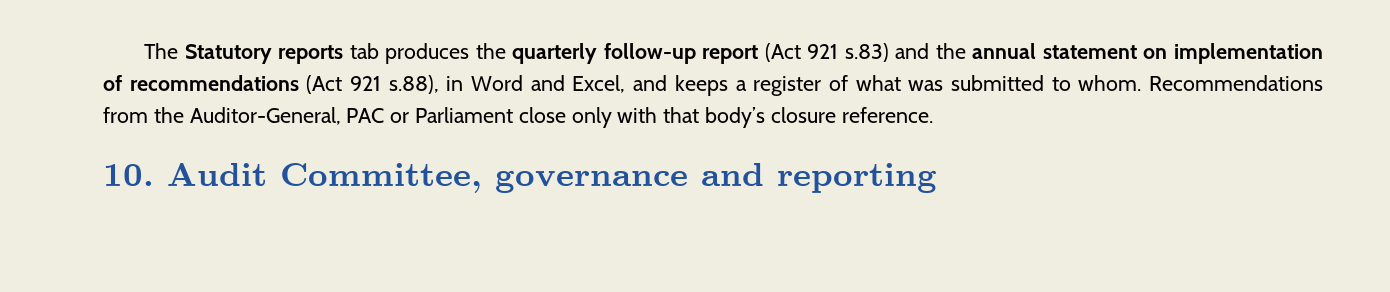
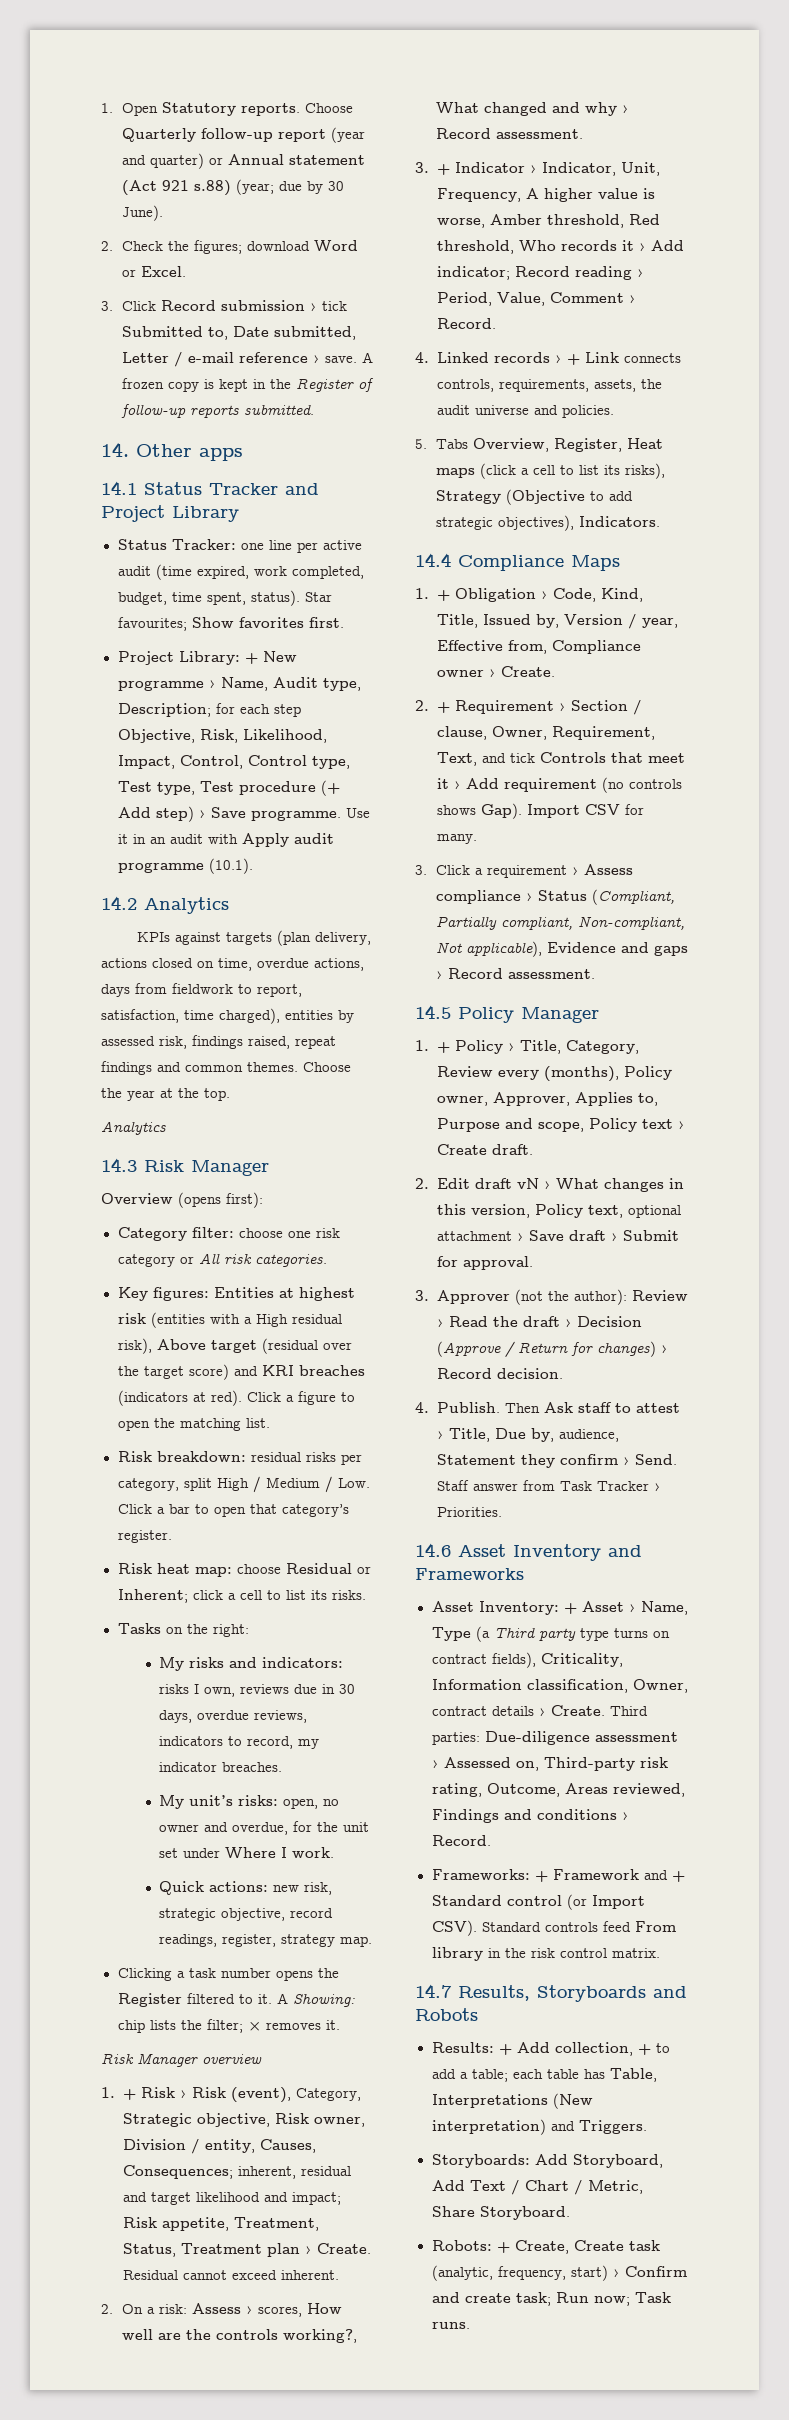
[144,43,1324,64] [103,75,1324,96] [103,107,933,128] [103,163,937,193] The Statutory reports tab produces the quarterly follow-up report (Act 921 s.83) and the annual statement on implementation of recommendations (Act 921 s.88), in Word and Excel, and keeps a register of what was submitted to whom. Recommendations from the Auditor-General, PAC or Parliament close only with that body’s closure reference. // 10. Audit Committee, governance and reporting -> [101,102,353,116] [121,127,365,143] [121,153,365,169] [121,179,344,196] [121,205,163,221] [101,240,358,254] [121,266,186,277] [101,300,347,311] [121,326,356,340] [121,352,373,367] [121,378,374,392] [120,404,314,418] [101,442,243,461] [101,481,319,495] [101,505,239,522] [117,539,362,553] [117,564,364,580] [117,590,332,606] [117,617,344,631] [117,651,297,665] [117,677,361,691] [117,703,301,717] [117,729,327,743] [117,755,350,769] [117,780,340,796] [117,806,370,822] [117,833,334,847] [117,858,253,874] [101,896,229,914] [136,930,371,946] [101,958,364,971] [101,983,302,997] [101,1008,354,1024] [101,1035,336,1049] [101,1061,351,1075] [101,1088,230,1101] [101,1121,166,1135] [101,1158,269,1176] [101,1192,263,1208] [117,1227,340,1241] [117,1253,327,1267] [117,1287,355,1301] [117,1312,342,1328] [117,1338,352,1354] [117,1364,365,1380] [117,1390,355,1406] [117,1418,270,1431] [117,1451,362,1465] [117,1476,370,1493] [117,1504,349,1517] [117,1530,172,1543] [117,1563,371,1577] [117,1589,366,1603] [117,1623,249,1637] [159,1657,344,1671] [159,1684,356,1697] [159,1710,308,1723] [159,1736,320,1749] [159,1762,283,1772] [159,1795,340,1809] [159,1821,370,1835] [159,1847,335,1859] [159,1881,333,1895] [159,1908,334,1921] [159,1934,373,1947] [117,1968,339,1981] [117,1993,355,2007] [117,2019,340,2033] [101,2053,262,2067] [101,2087,361,2103] [122,2113,365,2127] [122,2139,316,2154] [122,2165,351,2179] [122,2192,341,2205] [122,2217,319,2231] [122,2243,371,2257] [122,2270,339,2280] [101,2303,342,2317] [121,2329,357,2343] [435,102,629,116] [435,128,583,139] [415,162,660,176] [436,188,655,202] [436,214,660,228] [436,240,684,254] [436,266,644,280] [436,292,636,306] [436,318,496,329] [415,352,681,365] [436,379,662,392] [436,405,614,418] [415,438,663,452] [435,463,665,479] [435,489,633,505] [435,515,660,531] [415,553,620,571] [415,588,643,602] [436,614,678,629] [436,640,641,654] [436,666,555,677] [415,700,642,715] [436,726,655,740] [436,752,685,766] [436,777,682,793] [436,803,644,819] [436,834,477,844] [415,864,633,878] [435,889,675,905] [435,916,685,930] [435,941,688,957] [435,968,595,979] [415,1005,599,1023] [415,1040,639,1054] [436,1066,672,1082] [436,1092,658,1106] [436,1118,685,1132] [436,1144,533,1155] [415,1178,684,1192] [436,1204,681,1218] [436,1230,679,1241] [436,1256,533,1270] [415,1289,688,1305] [436,1316,642,1327] [436,1341,668,1357] [436,1368,563,1379] [415,1402,680,1413] [436,1428,619,1442] [436,1454,677,1468] [436,1480,661,1491] [436,1507,502,1517] [415,1543,642,1561] [415,1568,524,1580] [431,1601,688,1615] [431,1626,670,1642] [431,1652,623,1668] [431,1679,688,1693] [431,1705,648,1716] [431,1731,678,1745] [431,1757,668,1771] [431,1783,685,1797] [431,1809,629,1823] [431,1835,491,1846] [431,1869,685,1882] [431,1894,645,1910] [431,1920,676,1936] [431,1947,660,1961] [415,1984,687,2002] [415,2008,478,2021] [431,2042,670,2056] [431,2068,657,2082] [431,2093,593,2109] [431,2119,647,2135] [431,2154,663,2168] [431,2180,643,2195] [431,2206,570,2220] [431,2240,660,2254] [431,2265,687,2281] [431,2292,671,2306] [431,2322,470,2329] 1. Open Statutory reports. Choose Quarterly follow-up report (year and quarter) or Annual statement (Act 921 s.88) (year; due by 30 June). // 2. Check the figures; download Word or Excel. // 3. Click Record submission › tick Submitted to, Date submitted, Letter / e-mail reference › save. A frozen copy is kept in the Register of follow-up reports submitted. // 14. Other apps // 14.1 Status Tracker and Project Library // Status Tracker: one line per active audit (time expired, work completed, budget, time spent, status). Star favourites; Show favorites first. // Project Library: + New programme › Name, Audit type, Description; for each step Objective, Risk, Likelihood, Impact, Control, Control type, Test type, Test procedure (+ Add step) › Save programme. Use it in an audit with Apply audit programme (10.1). // 14.2 Analytics // KPIs against targets (plan delivery, actions closed on time, overdue actions, days from fieldwork to report, satisfaction, time charged), entities by assessed risk, findings raised, repeat findings and common themes. Choose the year at the top. // Analytics // 14.3 Risk Manager // Overview (opens first): // Category filter: choose one risk category or All risk categories. // Key figures: Entities at highest risk (entities with a High residual risk), Above target (residual over the target score) and KRI breaches (indicators at red). Click a figure to open the matching list. // Risk breakdown: residual risks per category, split High / Medium / Low. Click a bar to open that category’s register. // Risk heat map: choose Residual or Inherent; click a cell to list its risks. // Tasks on the right: // My risks and indicators: risks I own, reviews due in 30 days, overdue reviews, indicators to record, my indicator breaches. // My unit’s risks: open, no owner and overdue, for the unit set under Where I work. // Quick actions: new risk, strategic objective, record readings, register, strategy map. // Clicking a task number opens the Register filtered to it. A Showing: chip lists the filter; × removes it. // Risk Manager overview // 1. + Risk › Risk (event), Category, Strategic objective, Risk owner, Division / entity, Causes, Consequences; inherent, residual and target likelihood and impact; Risk appetite, Treatment, Status, Treatment plan › Create. Residual cannot exceed inherent. // 2. On a risk: Assess › scores, How well are the controls working?, What changed and why › Record assessment. // 3. + Indicator › Indicator, Unit, Frequency, A higher value is worse, Amber threshold, Red threshold, Who records it › Add indicator; Record reading › Period, Value, Comment › Record. // 4. Linked records › + Link connects controls, requirements, assets, the audit universe and policies. // 5. Tabs Overview, Register, Heat maps (click a cell to list its risks), Strategy (Objective to add strategic objectives), Indicators. // 14.4 Compliance Maps // 1. + Obligation › Code, Kind, Title, Issued by, Version / year, Effective from, Compliance owner › Create. // 2. + Requirement › Section / clause, Owner, Requirement, Text, and tick Controls that meet it › Add requirement (no controls shows Gap). Import CSV for many. // 3. Click a requirement › Assess compliance › Status (Compliant, Partially compliant, Non-compliant, Not applicable), Evidence and gaps › Record assessment. // 14.5 Policy Manager // 1. + Policy › Title, Category, Review every (months), Policy owner, Approver, Applies to, Purpose and scope, Policy text › Create draft. // 2. Edit draft vN › What changes in this version, Policy text, optional attachment › Save draft › Submit for approval. // 3. Approver (not the author): Review › Read the draft › Decision (Approve / Return for changes) › Record decision. // 4. Publish. Then Ask staff to attest › Title, Due by, audience, Statement they confirm › Send. Staff answer from Task Tracker › Priorities. // 14.6 Asset Inventory and Frameworks // Asset Inventory: + Asset › Name, Type (a Third party type turns on contract fields), Criticality, Information classification, Owner, contract details › Create. Third parties: Due-diligence assessment › Assessed on, Third-party risk rating, Outcome, Areas reviewed, Findings and conditions › Record. // Frameworks: + Framework and + Standard control (or Import CSV). Standard controls feed From library in the risk control matrix. // 14.7 Results, Storyboards and Robots // Results: + Add collection, + to add a table; each table has Table, Interpretations (New interpretation) and Triggers. // Storyboards: Add Storyboard, Add Text / Chart / Metric, Share Storyboard. // Robots: + Create, Create task (analytic, frequency, start) › Confirm and create task; Run now; Task runs.

